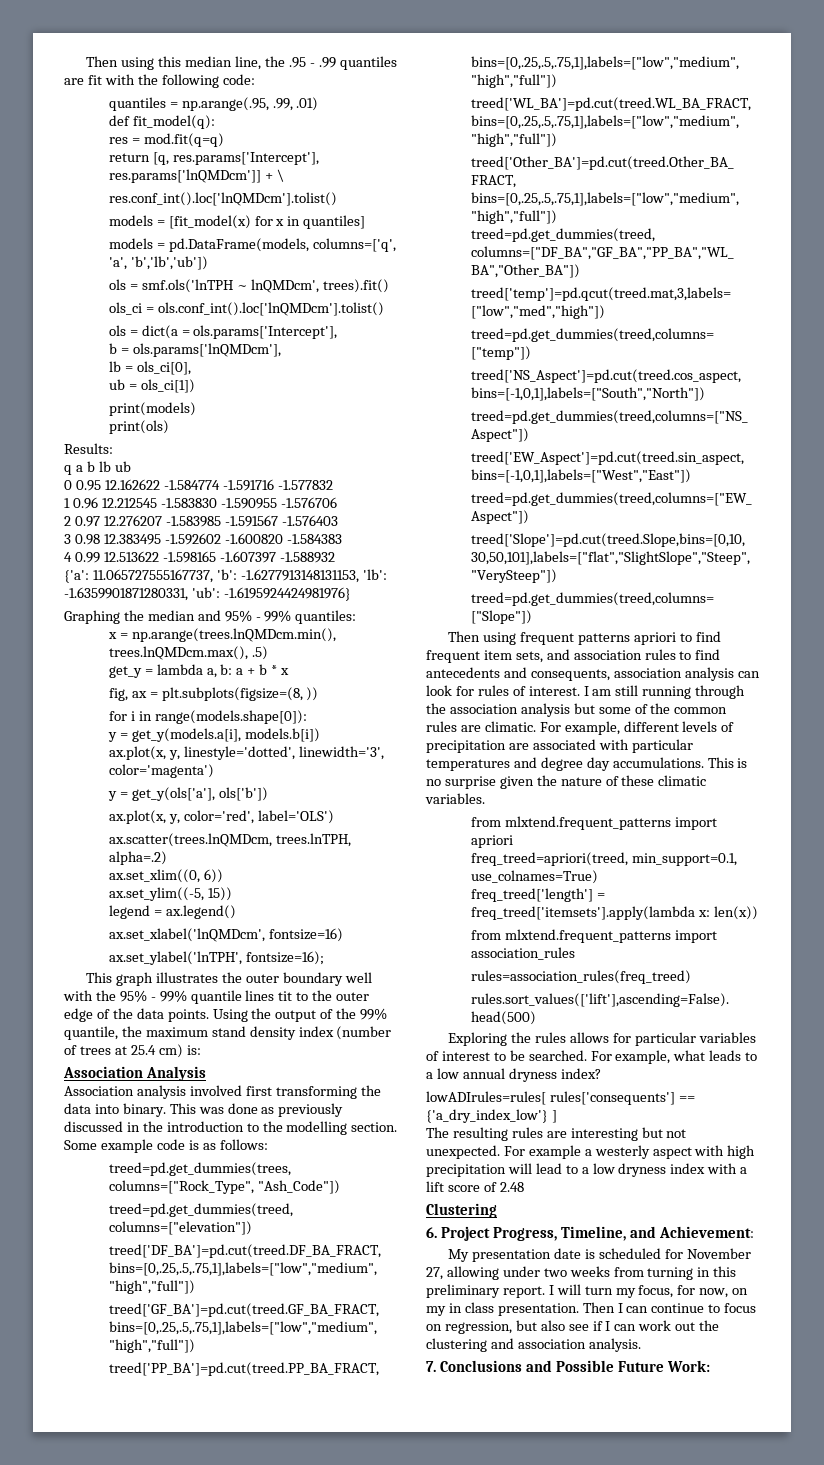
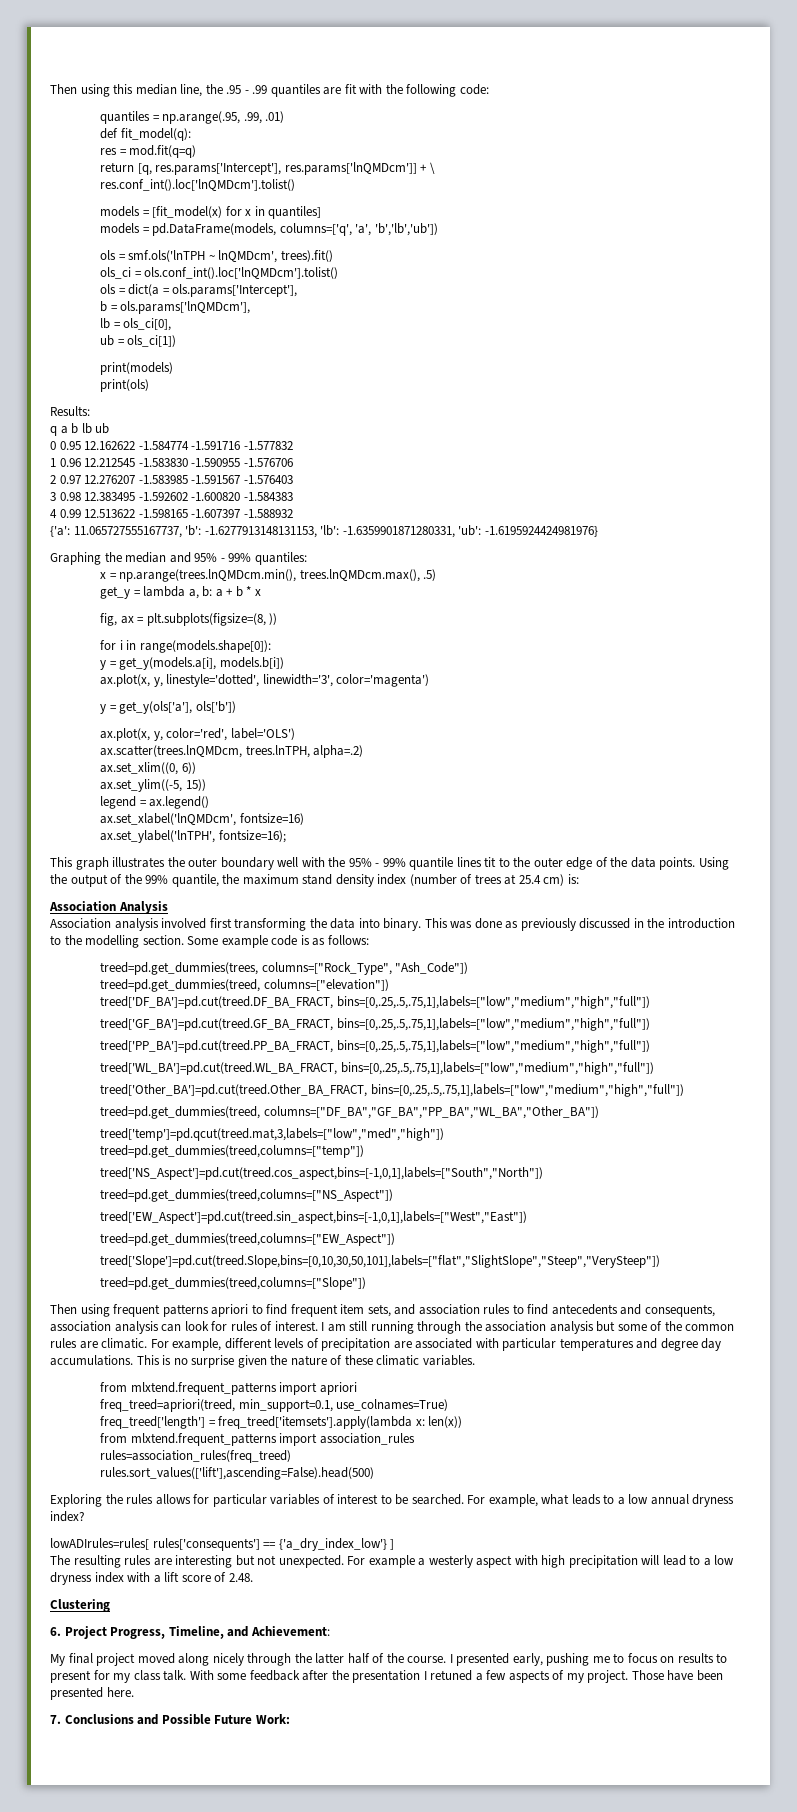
[499,1182,524,1192] 2.48 -> [228,1573,253,1582] 2.48.
[472,1248,751,1262] [426,1266,737,1280] [426,1284,749,1298] [426,1302,757,1316] [426,1320,720,1334] [426,1338,641,1352] presentation date is scheduled for November 27, allowing under two weeks from turning in this preliminary report. I will turn my focus, for now, on my in class presentation. Then I can continue to focus on regression, but also see if I can work out the clustering and association analysis. -> [68,1653,728,1666] [50,1670,723,1683] [50,1687,134,1700] final project moved along nicely through the latter half of the course. I presented early, pushing me to focus on results to present for my class talk. With some feedback after the presentation I retuned a few aspects of my project. Those have been presented here.

